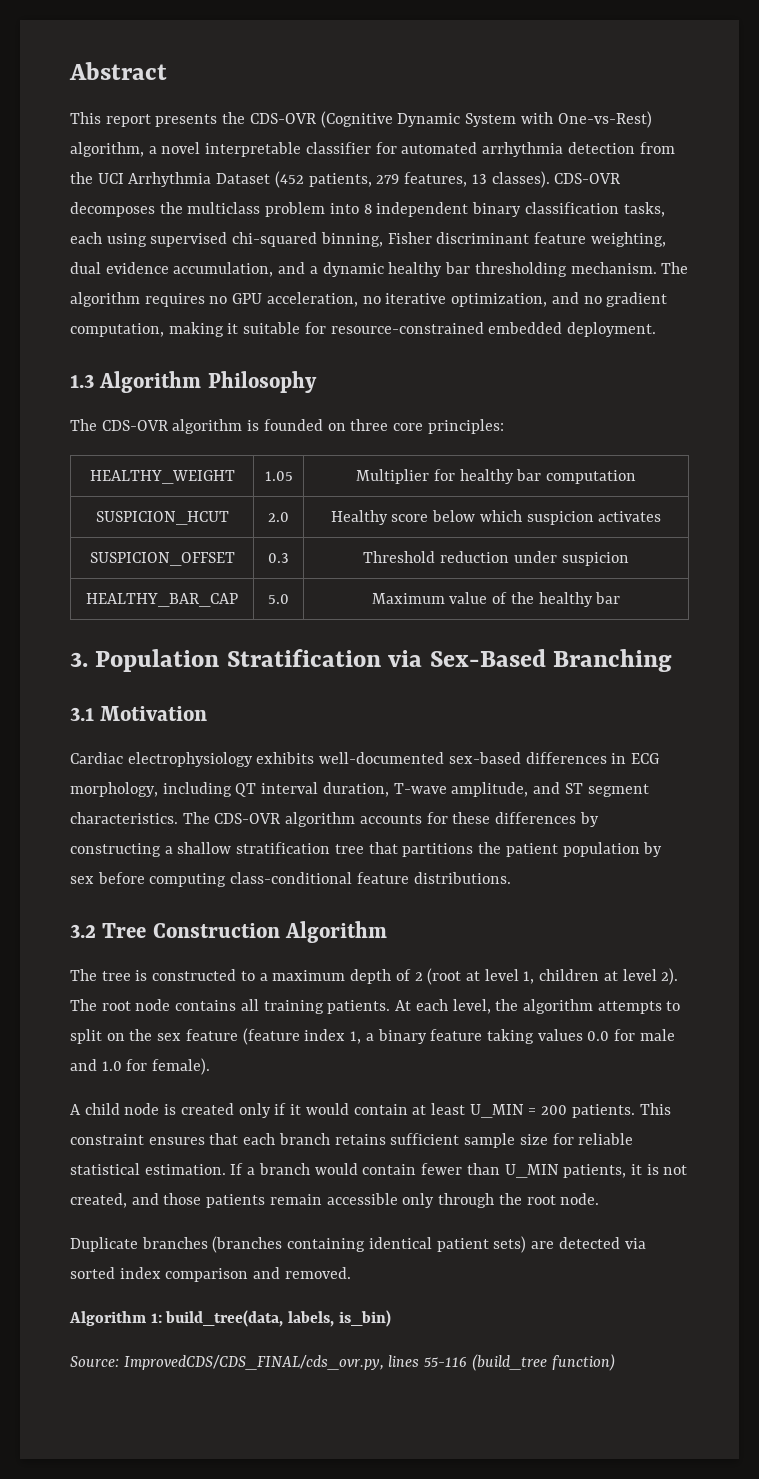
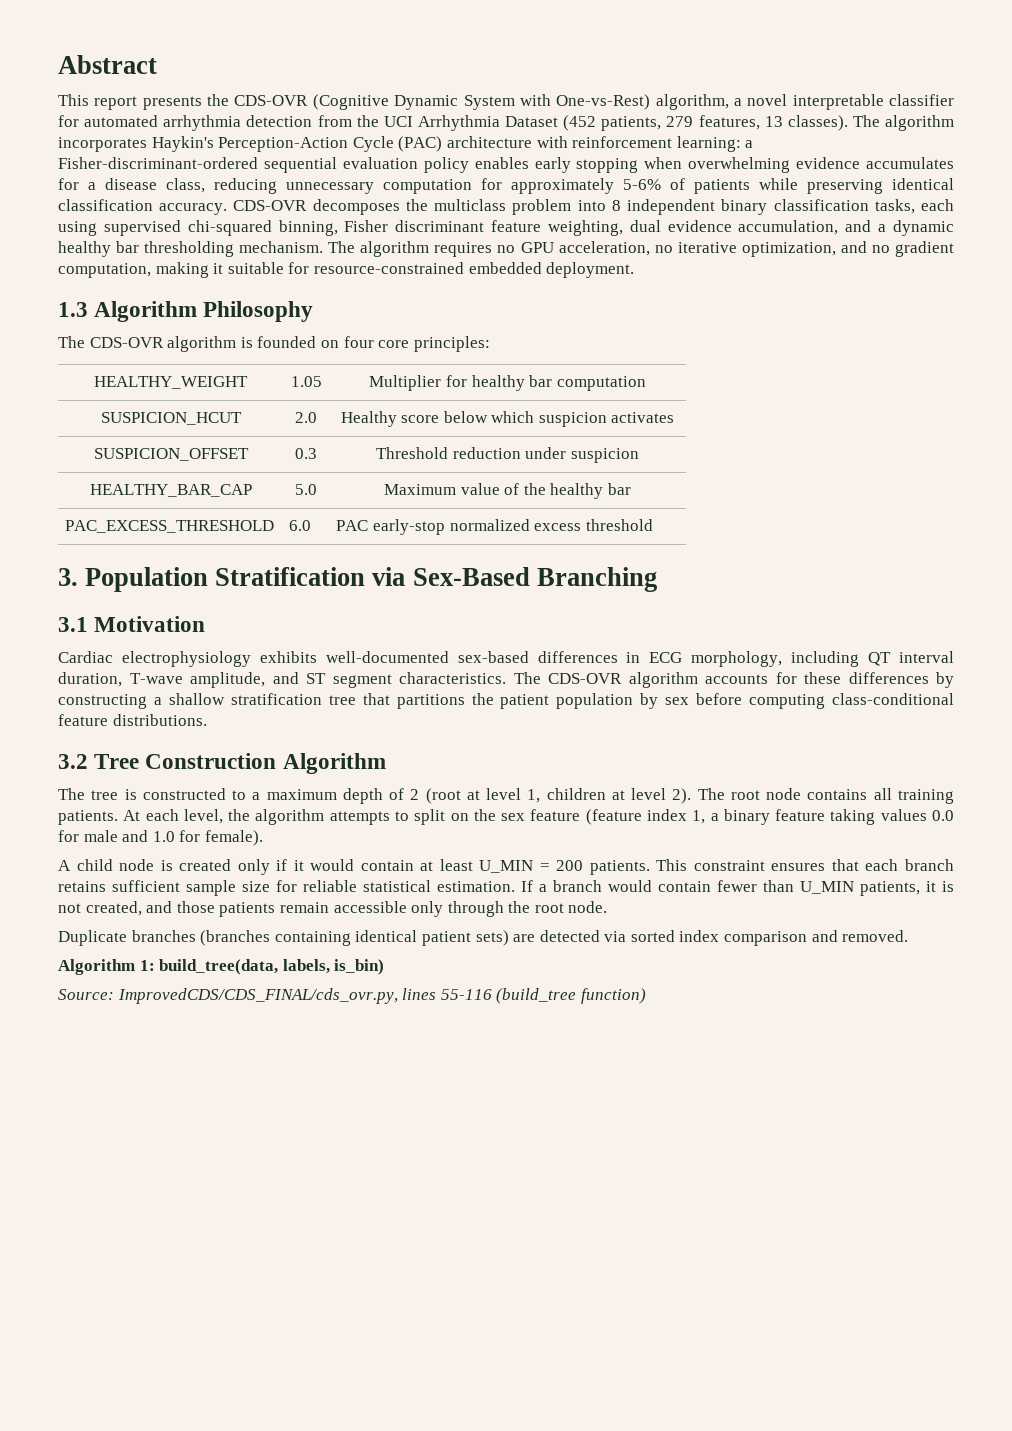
(550, 179) none -> [852,115,954,131] [58,136,754,152] [58,157,954,173] [58,178,954,194] [58,199,228,215] The algorithm incorporates Haykin's Perception-Action Cycle (PAC) architecture with reinforcement learning: a Fisher-discriminant-ordered sequential evaluation policy enables early stopping when overwhelming evidence accumulates for a disease class, reducing unnecessary computation for approximately 5-6% of patients while preserving identical classification accuracy.
[350,419,389,431] three -> [343,336,374,348] four
(621, 598) none -> [65,520,275,533] [289,520,312,531] [336,519,653,535] // PAC_EXCESS_THRESHOLD | 6.0 | PAC early-stop normalized excess threshold

